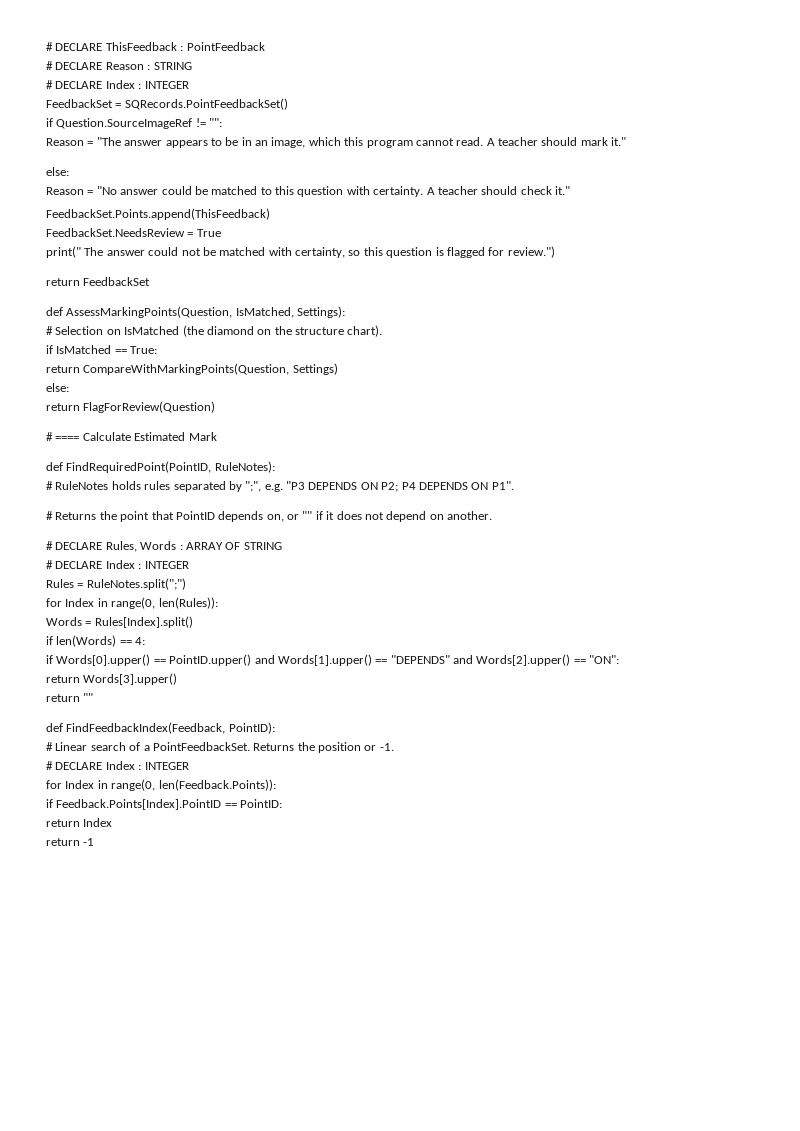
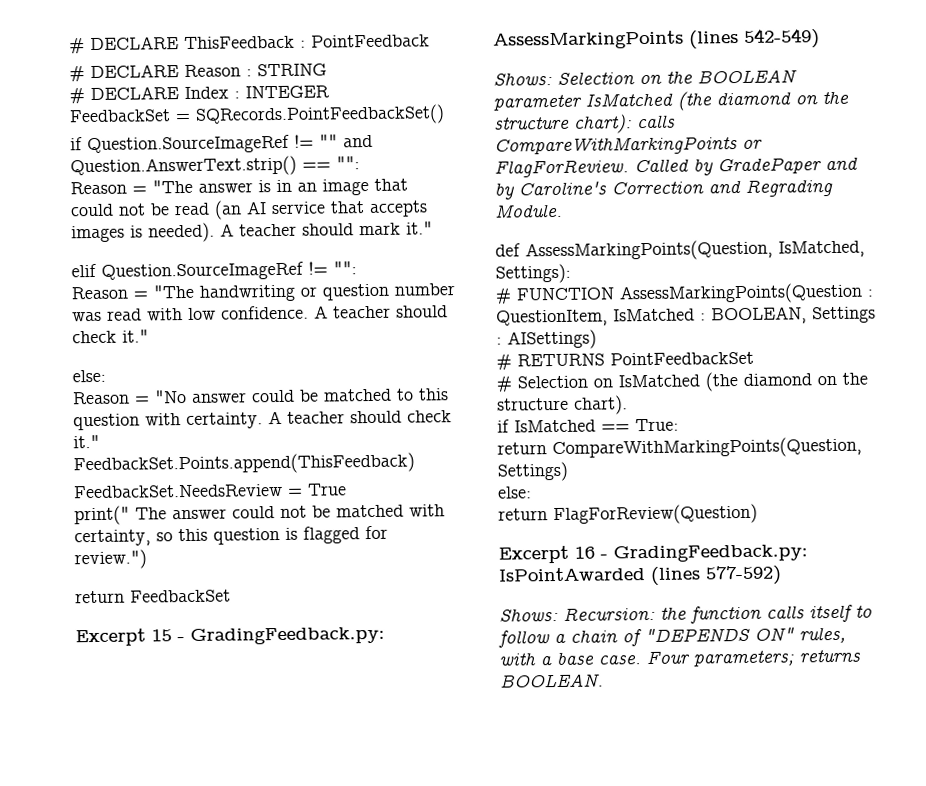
(206, 122) none -> [319,134,373,148] [70,155,331,178] "" and Question.AnswerText.strip() ==
[165,137,484,148] appears to be in an image, which this program cannot read. -> [258,178,408,196] [70,200,428,220] [71,222,215,243] is in an image that could not be read (an AI service that accepts images is needed).
(627, 141) none -> [71,261,357,281] [71,283,455,302] [72,305,448,322] [72,329,149,344] // elif Question.SourceImageRef != "": // Reason = "The handwriting or question number was read with low confidence. A teacher should check it."
[46,306,346,318] def AssessMarkingPoints(Question, IsMatched, Settings): -> [75,626,385,647] [493,28,820,50] [493,69,797,86] [493,90,849,111] [494,114,676,134] [494,136,763,156] [494,157,858,178] [494,178,833,200] [494,203,563,218] [495,239,865,262] [495,263,571,284] [495,282,873,305] [496,306,876,327] [496,329,597,350] [496,351,754,371] Excerpt 15 - GradingFeedback.py: AssessMarkingPoints (lines 542-549) // Shows: Selection on the BOOLEAN parameter IsMatched (the diamond on the structure chart): calls CompareWithMarkingPoints or FlagForReview. Called by GradePaper and by Caroline's Correction and Regrading Module. // def AssessMarkingPoints(Question, IsMatched, Settings): // # FUNCTION AssessMarkingPoints(Question : QuestionItem, IsMatched : BOOLEAN, Settings : AISettings) // # RETURNS PointFeedbackSet
[46,432,217,441] [46,461,275,473] [46,481,514,492] [46,511,492,522] [46,541,282,552] [46,560,189,569] [46,578,186,590] [46,597,218,609] [46,616,193,628] [46,635,146,647] [46,654,620,666] [46,673,178,685] [46,693,94,702] [46,722,275,734] [46,742,394,753] [46,761,189,770] [46,779,276,791] [46,799,283,810] [46,818,113,827] [46,838,95,846] # ==== Calculate Estimated Mark // def FindRequiredPoint(PointID, RuleNotes): // # RuleNotes holds rules separated by ";", e.g. "P3 DEPENDS ON P2; P4 DEPENDS ON P1". // # Returns the point that PointID depends on, or "" if it does not depend on another. // # DECLARE Rules, Words : ARRAY OF STRING // # DECLARE Index : INTEGER // Rules = RuleNotes.split(";") // for Index in range(0, len(Rules)): // Words = Rules[Index].split() // if len(Words) == 4: // if Words[0].upper() == PointID.upper() and Words[1].upper() == "DEPENDS" and Words[2].upper() == "ON": // return Words[3].upper() // return "" // def FindFeedbackIndex(Feedback, PointID): // # Linear search of a PointFeedbackSet. Returns the position or -1. // # DECLARE Index : INTEGER // for Index in range(0, len(Feedback.Points)): // if Feedback.Points[Index].PointID == PointID: // return Index // return -1 -> [498,544,808,564] [498,565,782,586] [499,604,872,624] [498,626,846,648] [499,649,861,667] [500,673,604,688] Excerpt 16 - GradingFeedback.py: IsPointAwarded (lines 577-592) // Shows: Recursion: the function calls itself to follow a chain of "DEPENDS ON" rules, with a base case. Four parameters; returns BOOLEAN.

